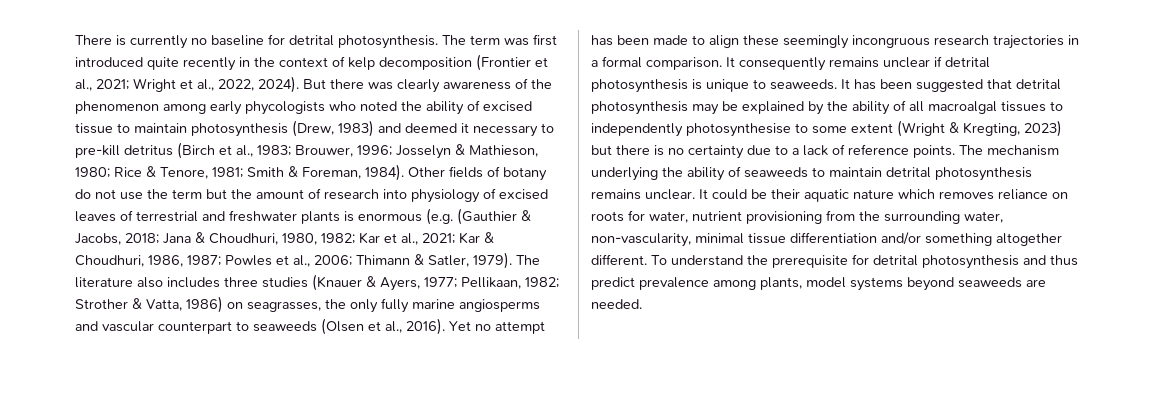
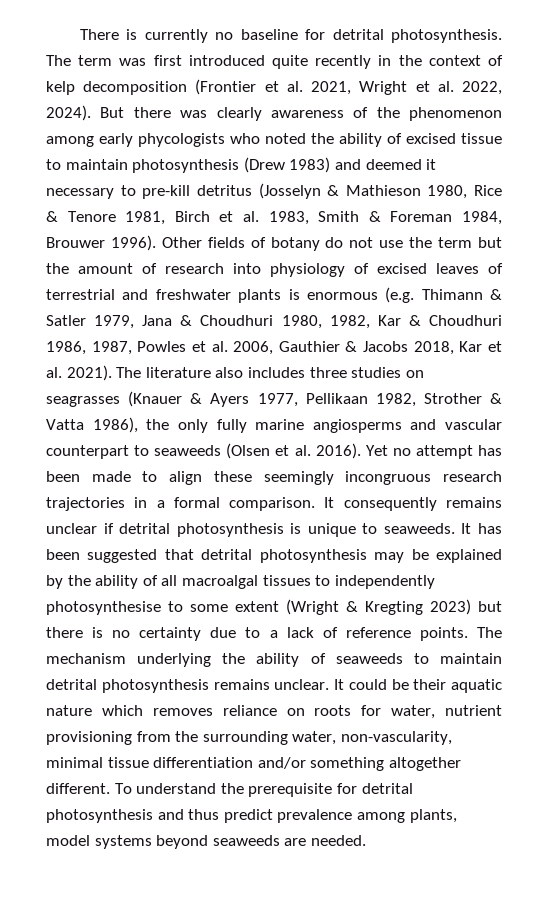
[75,79,129,91] al., 2021; -> [286,81,352,95] al. 2021,
[197,79,214,91] al., -> [437,81,454,92] al.
[292,120,334,137] (Drew, -> [243,157,285,173] (Drew
[177,142,538,159] [75,164,404,181] (Birch et al., 1983; Brouwer, 1996; Josselyn & Mathieson, 1980; Rice & Tenore, 1981; Smith & Foreman, 1984). -> [258,183,502,199] [46,211,503,225] [46,235,156,251] (Josselyn & Mathieson 1980, Rice & Tenore 1981, Birch et al. 1983, Smith & Foreman 1984, Brouwer 1996).
[457,208,531,225] [75,232,494,245] [75,252,512,269] (Gauthier & Jacobs, 2018; Jana & Choudhuri, 1980, 1982; Kar et al., 2021; Kar & Choudhuri, 1986, 1987; Powles et al., 2006; Thimann & Satler, 1979). -> [421,289,502,300] [46,315,502,329] [46,341,502,355] [46,365,112,381] Thimann & Satler 1979, Jana & Choudhuri 1980, 1982, Kar & Choudhuri 1986, 1987, Powles et al. 2006, Gauthier & Jacobs 2018, Kar et al. 2021).
[312,274,559,291] [75,296,321,313] (Knauer & Ayers, 1977; Pellikaan, 1982; Strother & Vatta, 1986) on seagrasses, -> [405,370,424,378] [46,391,502,407] [46,417,138,433] on seagrasses (Knauer & Ayers 1977, Pellikaan 1982, Strother & Vatta 1986),
[385,321,402,333] al., -> [294,445,311,456] al.
[963,122,1020,136] Kregting, -> [365,601,423,615] Kregting

